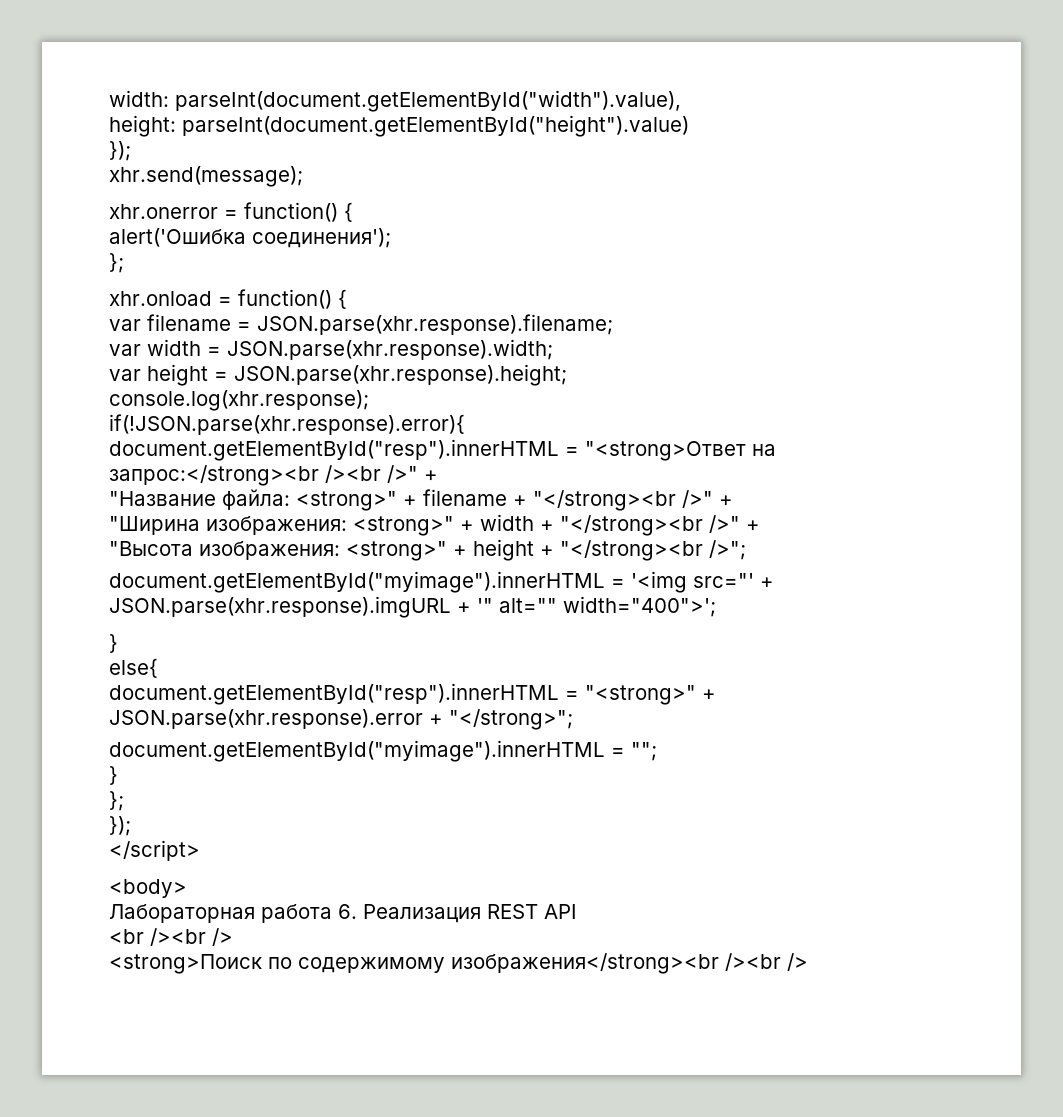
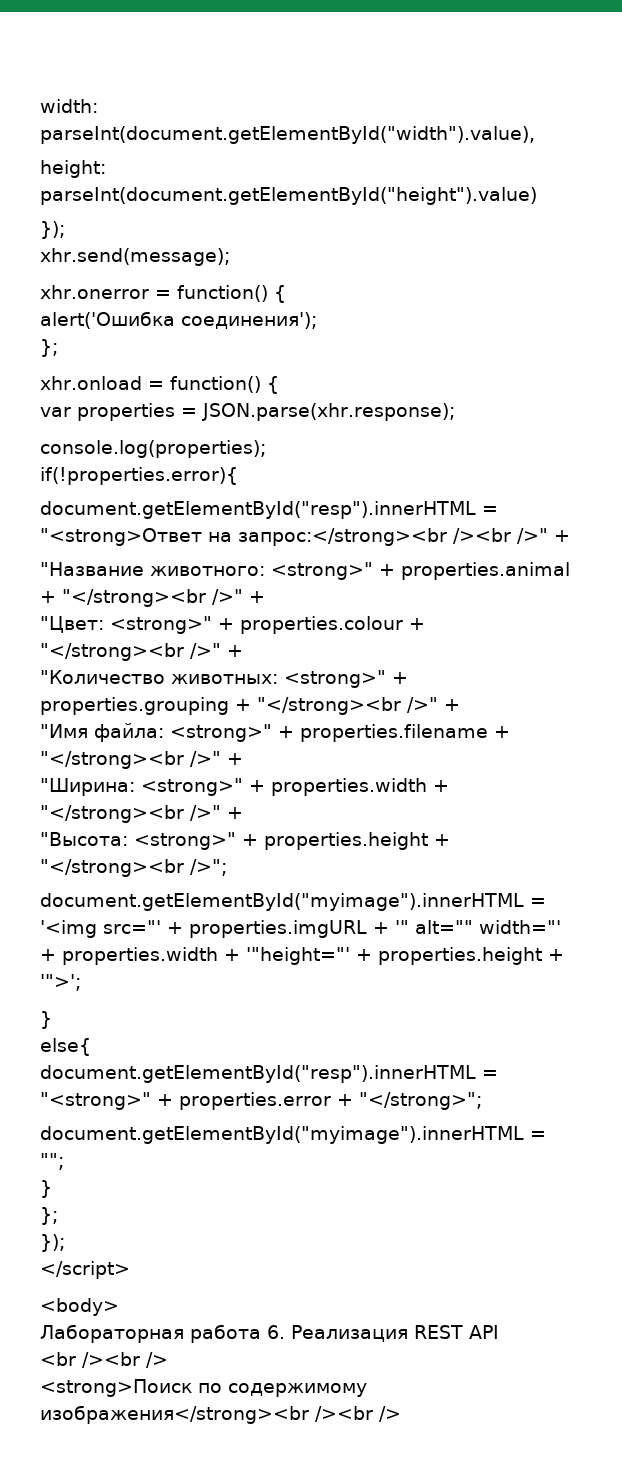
[147,314,613,335] [109,339,553,360] [109,364,567,386] [109,390,369,411] [109,414,465,435] filename = JSON.parse(xhr.response).filename; // var width = JSON.parse(xhr.response).width; // var height = JSON.parse(xhr.response).height; // console.log(xhr.response); // if(!JSON.parse(xhr.response).error){ -> [77,403,455,421] [40,440,266,458] [40,467,238,485] properties = JSON.parse(xhr.response); // console.log(properties); // if(!properties.error){
[222,489,733,511] [109,514,760,536] [109,539,534,561] файла: <strong>" + filename + "</strong><br />" + // "Ширина изображения: <strong>" + width + "</strong><br />" + // "Высота изображения: <strong>" + height -> [150,562,570,580] [40,589,265,607] [40,616,425,634] [40,643,243,661] [40,670,408,688] [40,697,460,715] [40,723,510,742] [40,751,243,769] [40,778,449,796] [40,805,243,823] [40,832,428,850] животного: <strong>" + properties.animal + "</strong><br />" + // "Цвет: <strong>" + properties.colour + "</strong><br />" + // "Количество животных: <strong>" + properties.grouping + "</strong><br />" + // "Имя файла: <strong>" + properties.filename + "</strong><br />" + // "Ширина: <strong>" + properties.width + "</strong><br />" + // "Высота: <strong>" + properties.height
[109,596,451,618] JSON.parse(xhr.response).imgURL -> [189,920,367,938] properties.imgURL
[563,596,716,617] width="400">'; -> [479,920,561,934] [40,947,564,965] [40,974,81,991] width="' + properties.width + '"height="' + properties.height + '">';
[109,709,423,729] JSON.parse(xhr.response).error -> [179,1092,331,1110] properties.error

